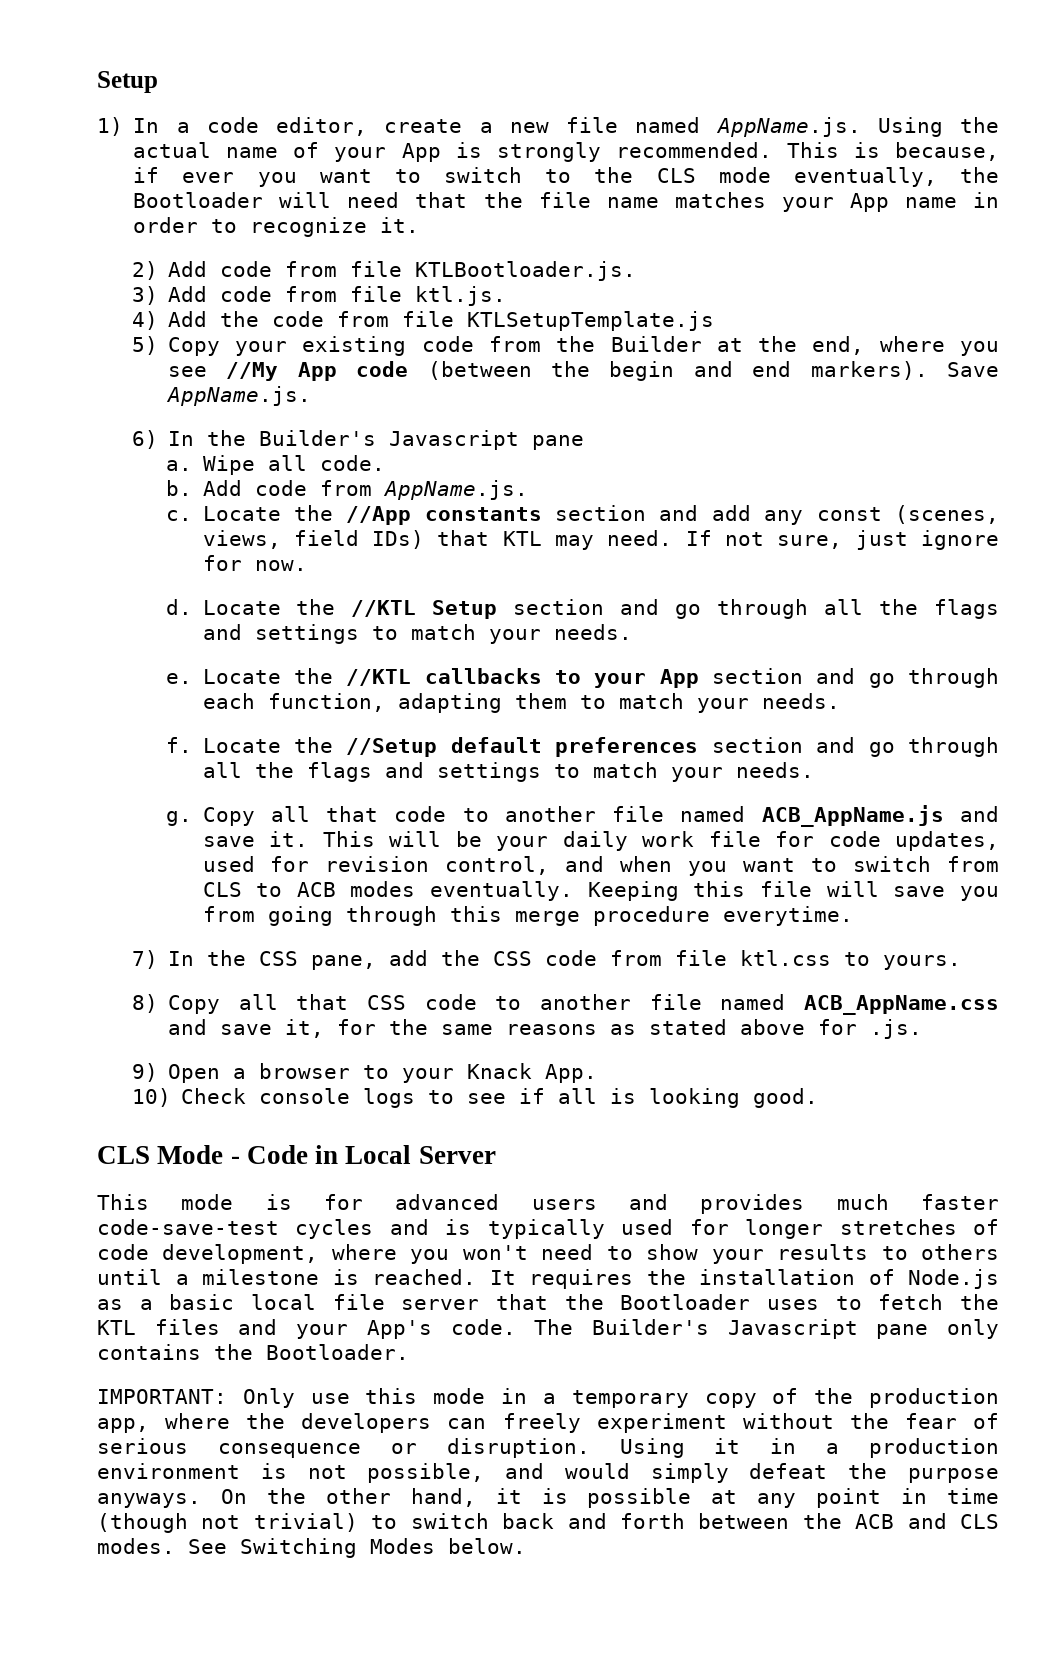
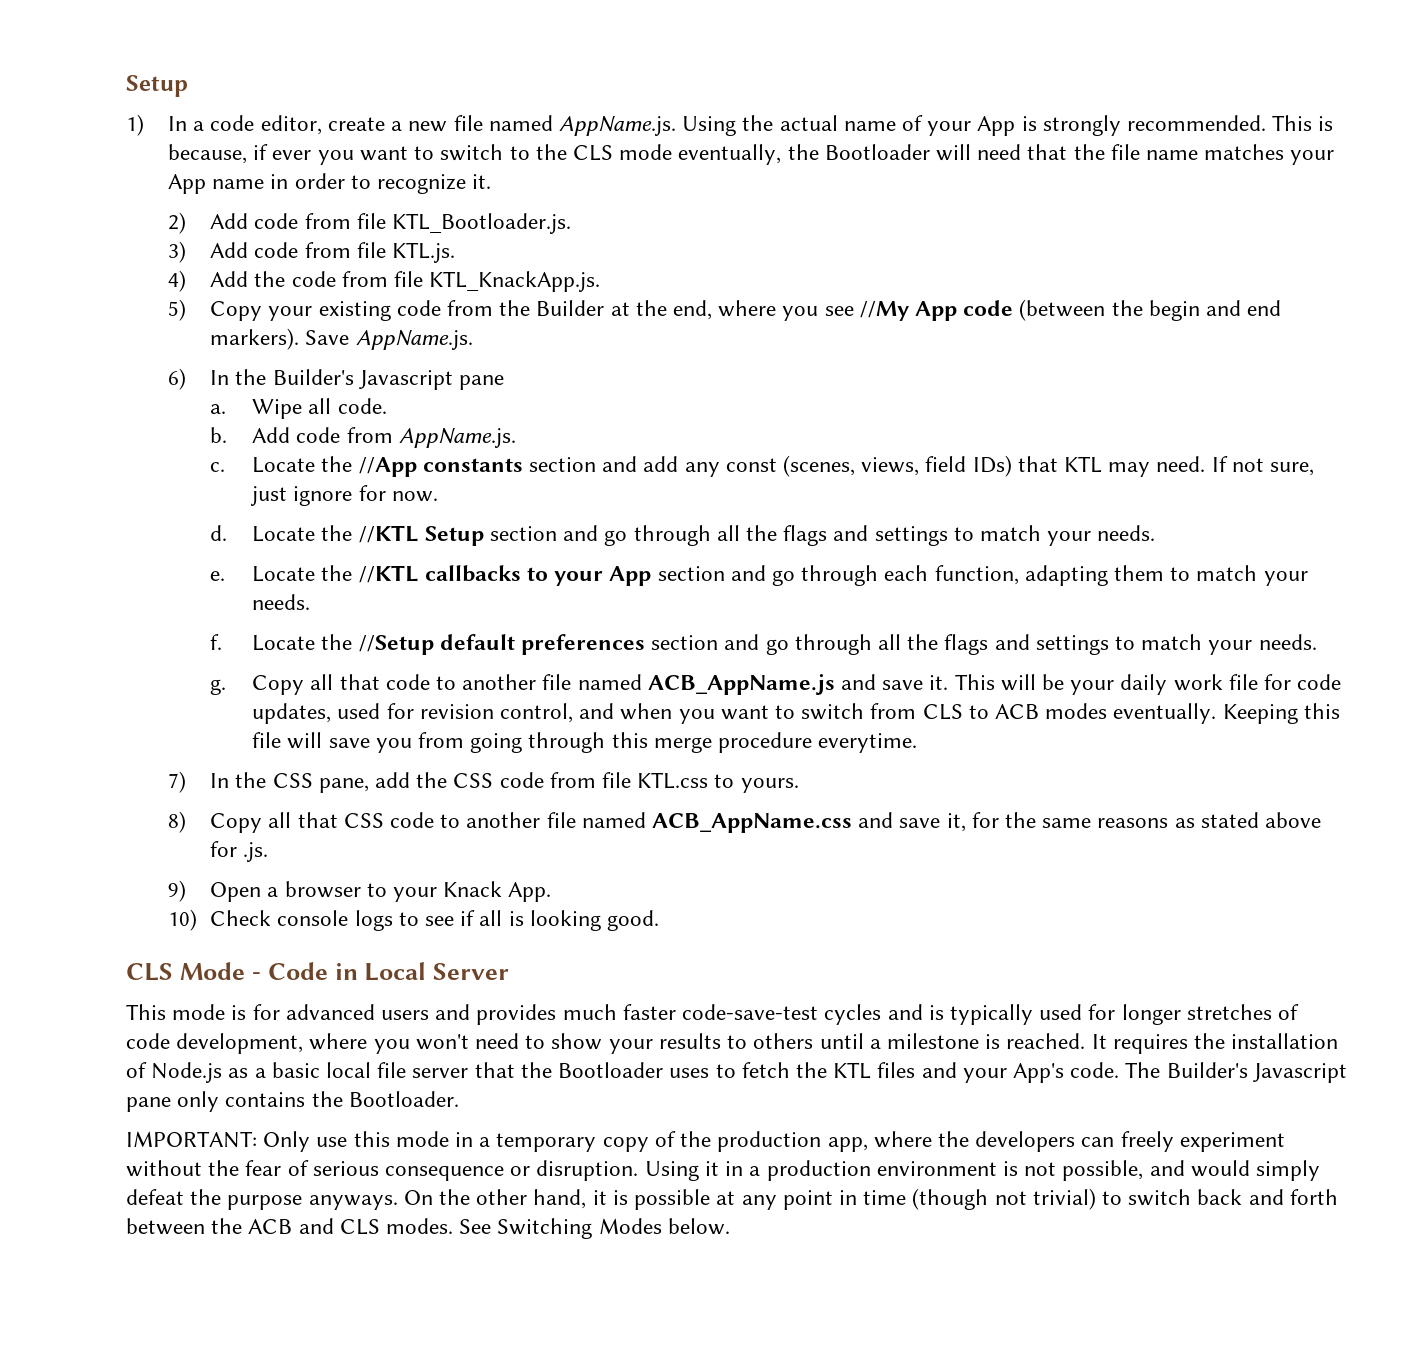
[414,261,636,281] KTLBootloader.js. -> [391,213,571,234] KTL_Bootloader.js.
[414,286,506,306] ktl.js. -> [391,242,455,263] KTL.js.
[466,311,714,331] KTLSetupTemplate.js -> [429,271,601,292] KTL_KnackApp.js.
[739,950,831,966] ktl.css -> [637,772,709,789] KTL.css

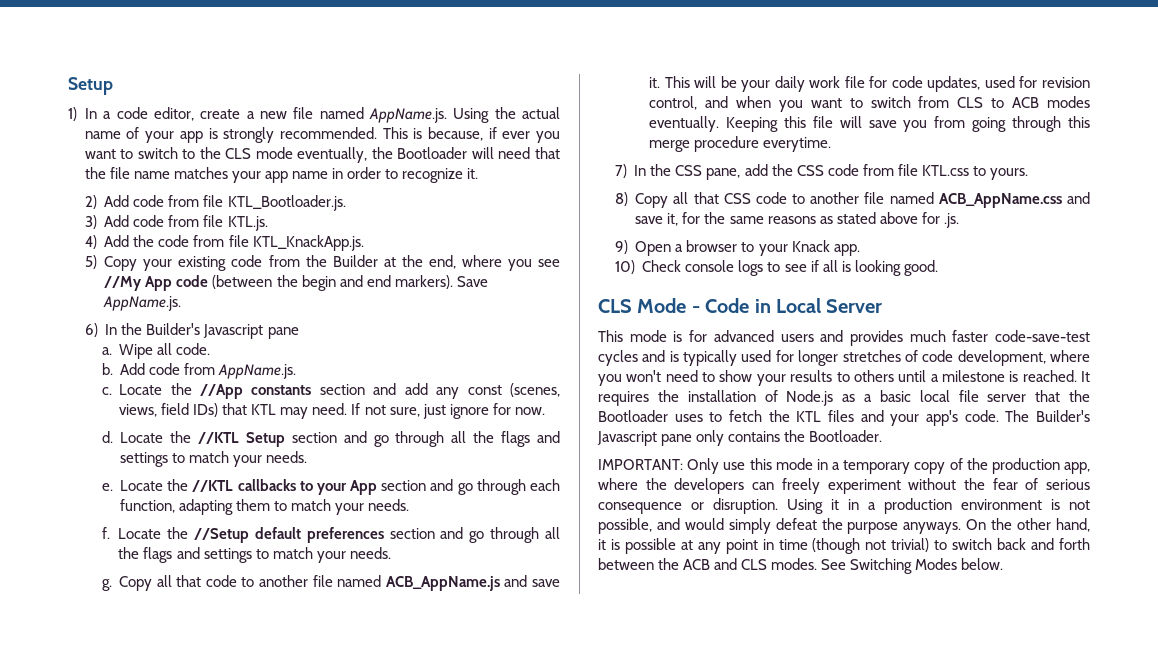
[977,116,1016,136] App -> [179,131,203,143] app
[168,174,207,194] App -> [265,171,289,183] app
[508,882,552,902] App. -> [833,244,860,256] app.
[1012,1063,1064,1083] App's -> [926,410,958,426] app's

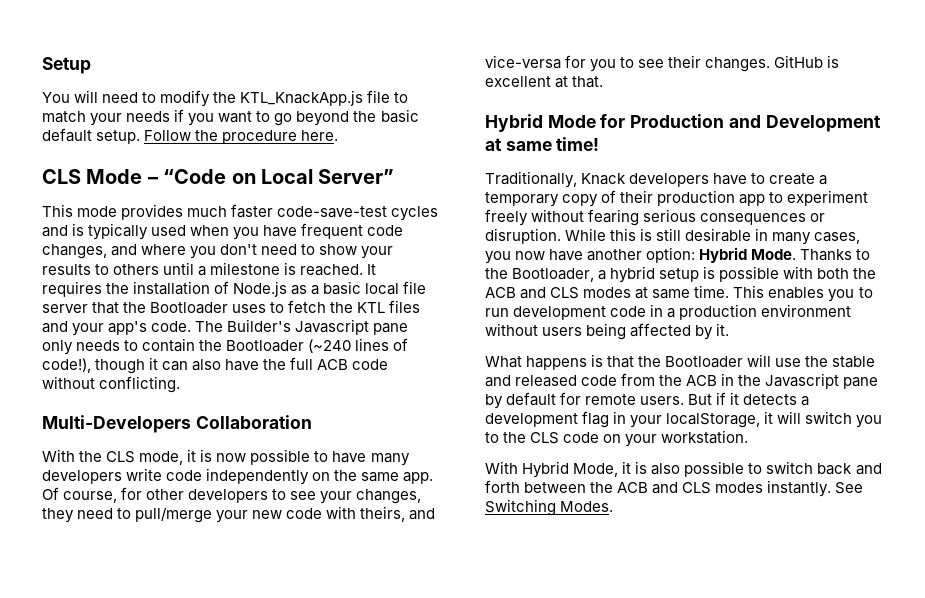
[68,107,560,123] [84,127,560,143] [84,147,560,163] [84,167,479,183] [84,195,346,211] [84,215,268,231] [84,235,364,251] [84,255,560,271] [104,275,488,291] [103,296,182,311] [84,323,299,339] [101,343,211,359] [101,363,297,379] [101,383,560,399] [119,403,545,419] [101,431,561,447] [120,451,308,467] [101,479,561,495] [120,499,410,515] [101,527,560,543] [118,547,391,563] [101,575,560,591] [649,76,1090,92] [649,96,1091,112] [649,116,1090,132] [649,136,832,152] [614,164,1028,180] [614,192,1090,208] [635,212,959,228] [614,240,860,256] [614,260,938,276] [598,298,883,313] [598,330,844,342] 1) In a code editor, create a new file named AppName.js. Using the actual name of your app is strongly recommended. This is because, if ever you want to switch to the CLS mode eventually, the Bootloader will need that the file name matches your app name in order to recognize it. // 2) Add code from file KTL_Bootloader.js. // 3) Add code from file KTL.js. // 4) Add the code from file KTL_KnackApp.js. // 5) Copy your existing code from the Builder at the end, where you see //My App code (between the begin and end markers). Save AppName.js. // 6) In the Builder's Javascript pane // a. Wipe all code. // b. Add code from AppName.js. // c. Locate the //App constants section and add any const (scenes, views, field IDs) that KTL may need. If not sure, just ignore for now. // d. Locate the //KTL Setup section and go through all the flags and settings to match your needs. // e. Locate the //KTL callbacks to your App section and go through each function, adapting them to match your needs. // f. Locate the //Setup default preferences section and go through all the flags and settings to match your needs. // g. Copy all that code to another file named ACB_AppName.js and save it. This will be your daily work file for code updates, used for revision control, and when you want to switch from CLS to ACB modes eventually. Keeping this file will save you from going through this merge procedure everytime. // 7) In the CSS pane, add the CSS code from file KTL.css to yours. // 8) Copy all that CSS code to another file named ACB_AppName.css and save it, for the same reasons as stated above for .js. // 9) Open a browser to your Knack app. // 10) Check console logs to see if all is looking good. // CLS Mode - Code in Local Server // This mode is for advanced users and -> [42,90,409,107] [42,109,419,126] [42,128,339,144] [42,169,395,184] [42,204,118,217] You will need to modify the KTL_KnackApp.js file to match your needs if you want to go beyond the basic default setup. Follow the procedure here. // CLS Mode – “Code on Local Server” // This mode
[775,350,1090,366] [598,370,662,386] for longer stretches of code development, where you won't -> [190,223,404,240] [42,244,258,259] when you have frequent code changes, and where you don't
[728,430,883,442] [598,458,1090,474] [598,478,1090,494] [598,498,1090,514] [598,518,1090,534] [598,538,930,554] contains the Bootloader. // IMPORTANT: Only use this mode in a temporary copy of the production app, where the developers can freely experiment without the fear of serious consequence or disruption. Using it in a production environment is not possible, and would simply defeat the purpose anyways. On the other hand, it is possible at any point in time (though not trivial) -> [76,338,409,353] [42,357,389,374] [42,376,181,393] [42,415,312,433] [42,449,410,466] [42,468,434,485] [42,487,422,504] [42,506,436,523] [485,55,840,72] [485,76,604,88] [485,114,881,132] [485,137,600,151] [485,171,828,188] [485,190,869,207] [485,209,826,226] [485,228,861,245] [485,247,871,264] [485,266,877,283] [485,285,873,302] [485,304,852,320] [485,323,730,340] [485,354,876,370] [485,373,879,389] [485,392,810,409] [485,411,883,428] [485,430,749,447] [485,461,745,478] needs to contain the Bootloader (~240 lines of code!), though it can also have the full ACB code without conflicting. // Multi-Developers Collaboration // With the CLS mode, it is now possible to have many developers write code independently on the same app. Of course, for other developers to see your changes, they need to pull/merge your new code with theirs, and vice-versa for you to see their changes. GitHub is excellent at that. // Hybrid Mode for Production and Development at same time! // Traditionally, Knack developers have to create a temporary copy of their production app to experiment freely without fearing serious consequences or disruption. While this is still desirable in many cases, you now have another option: Hybrid Mode. Thanks to the Bootloader, a hybrid setup is possible with both the ACB and CLS modes at same time. This enables you to run development code in a production environment without users being affected by it. // What happens is that the Bootloader will use the stable and released code from the ACB in the Javascript pane by default for remote users. But if it detects a development flag in your localStorage, it will switch you to the CLS code on your workstation. // With Hybrid Mode, it is also possible
[771,558,1004,574] modes. See Switching Modes below. -> [715,480,864,497] [485,499,614,516] modes instantly. See Switching Modes.

